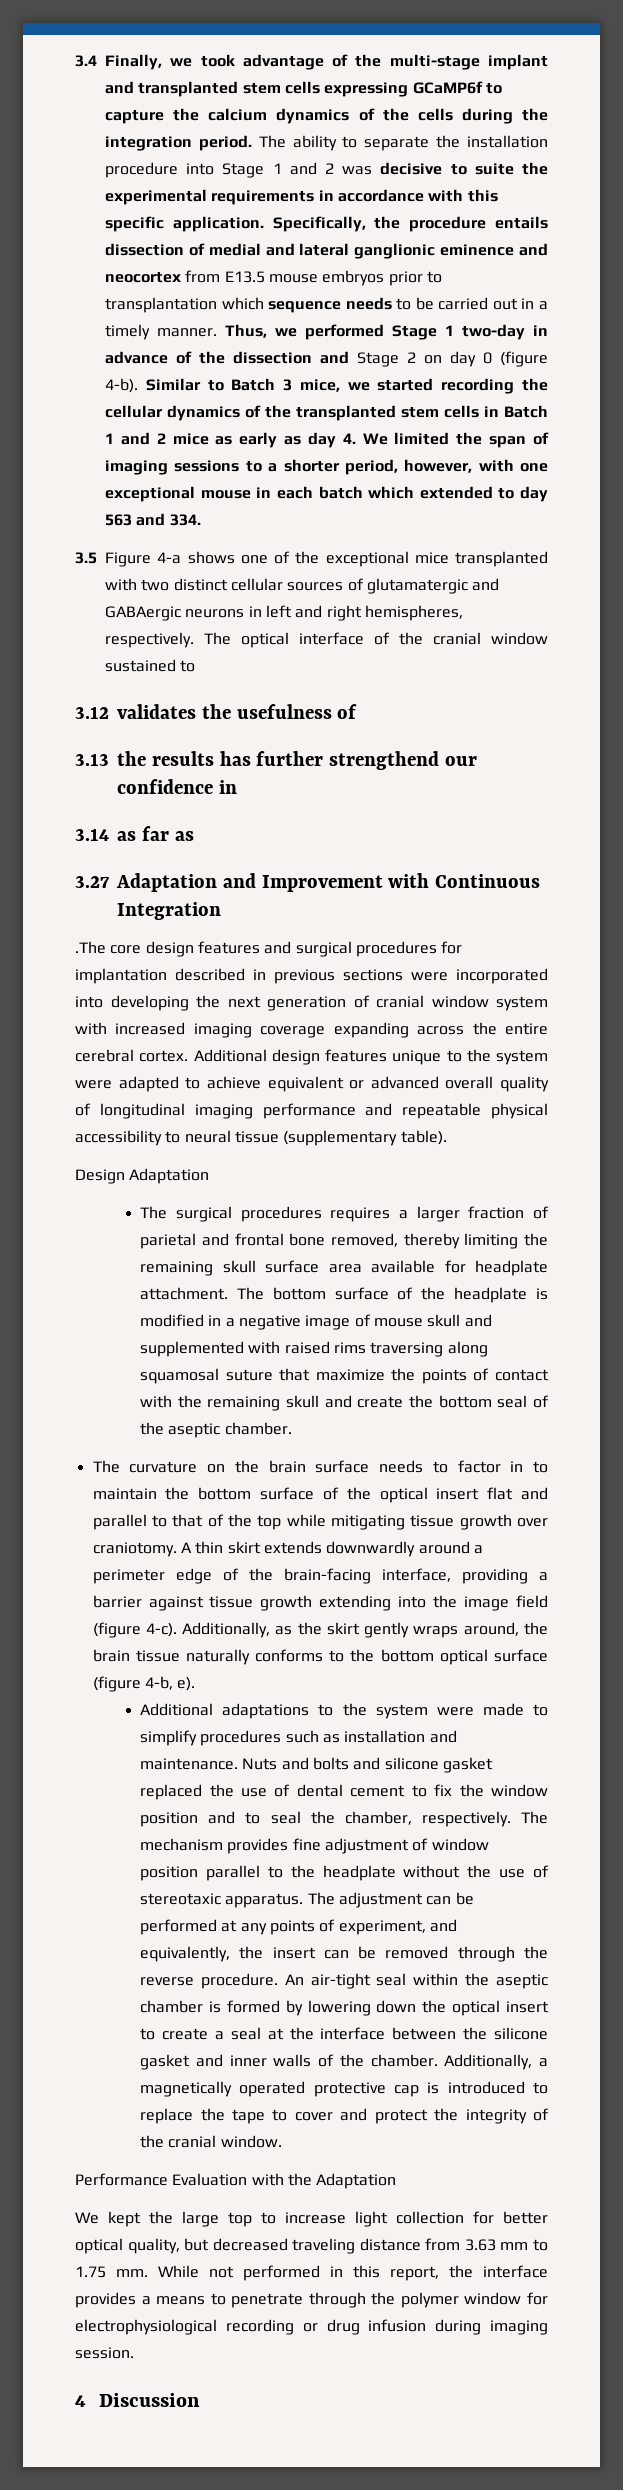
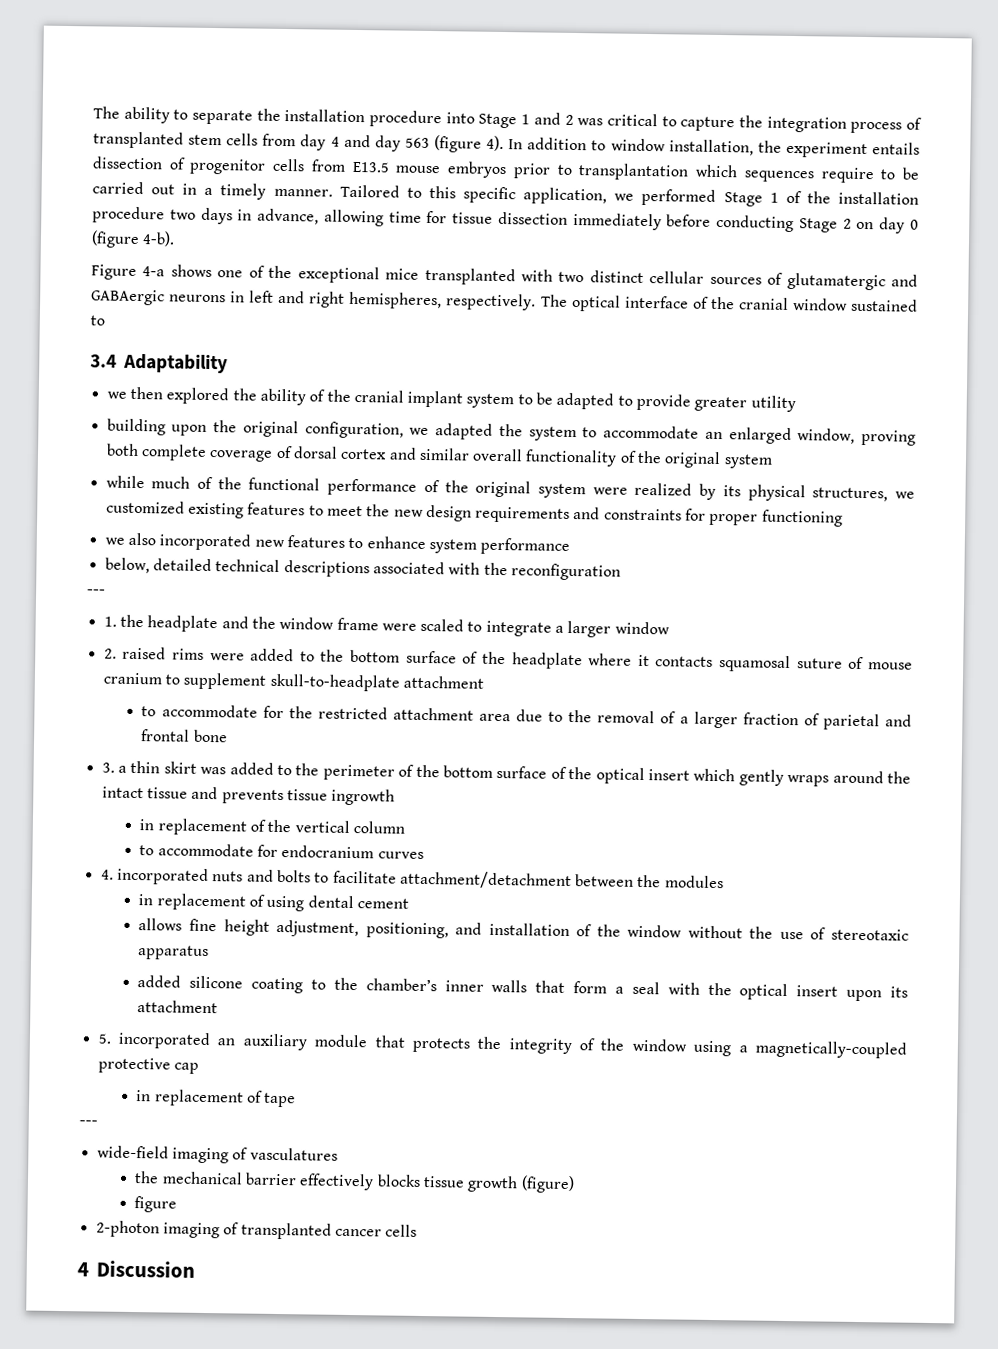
[75,54,548,70] [105,81,502,97] [105,108,548,124] [105,135,252,151] 3.4 Finally, we took advantage of the multi-stage implant and transplanted stem cells expressing GCaMP6f to capture the calcium dynamics of the cells during the integration period. -> (93, 112) none
[380,162,548,175] [105,189,498,205] [105,216,548,232] [105,243,548,259] [105,272,181,283] decisive to suite the experimental requirements in accordance with this specific application. Specifically, the procedure entails dissection of medial and lateral ganglionic eminence and neocortex -> [606,113,923,134] [93,131,920,159] [92,156,306,175] critical to capture the integration process of transplanted stem cells from day 4 and day 563 (figure 4). In addition to window installation, the experiment entails dissection of progenitor cells
[268,297,392,313] sequence needs -> [743,167,875,184] sequences require
[225,324,548,340] [105,351,349,364] Thus, we performed Stage 1 two-day in advance of the dissection and -> [339,184,920,207] [92,206,795,233] Tailored to this specific application, we performed Stage 1 of the installation procedure two days in advance, allowing time for tissue dissection immediately before conducting
[145,378,548,394] [105,405,548,421] [105,432,550,448] [105,459,548,475] [105,486,548,502] [105,513,201,526] [75,552,97,564] Similar to Batch 3 mice, we started recording the cellular dynamics of the transplanted stem cells in Batch 1 and 2 mice as early as day 4. We limited the span of imaging sessions to a shorter period, however, with one exceptional mouse in each batch which extended to day 563 and 334. // 3.5 -> (176, 239) //
[75,704,358,719] [75,751,478,770] [117,779,237,794] [75,826,194,841] [75,873,541,892] [117,902,221,920] [75,941,463,957] [75,968,548,984] [75,995,548,1011] [75,1022,548,1038] [75,1049,548,1065] [75,1076,549,1092] [75,1103,548,1119] [75,1130,447,1146] [75,1168,210,1184] [140,1206,391,1222] 3.12 validates the usefulness of // 3.13 the results has further strengthend our confidence in // 3.14 as far as // 3.27 Adaptation and Improvement with Continuous Integration // .The core design features and surgical procedures for implantation described in previous sections were incorporated into developing the next generation of cranial window system with increased imaging coverage expanding across the entire cerebral cortex. Additional design features unique to the system were adapted to achieve equivalent or advanced overall quality of longitudinal imaging performance and repeatable physical accessibility to neural tissue (supplementary table). // Design Adaptation // The surgical procedures requires -> [90,353,228,374] [106,386,796,413] [106,418,916,446] [105,443,773,469] [105,475,915,502] [105,500,843,527] [104,532,571,555] [104,557,621,581] [87,589,106,595] [103,614,670,638] [103,646,913,673] [102,672,484,692] [141,704,677,724] 3.4 Adaptability // we then explored the ability of the cranial implant system to be adapted to provide greater utility // building upon the original configuration, we adapted the system to accommodate an enlarged window, proving both complete coverage of dorsal cortex and similar overall functionality of the original system // while much of the functional performance of the original system were realized by its physical structures, we customized existing features to meet the new design requirements and constraints for proper functioning // we also incorporated new features to enhance system performance // below, detailed technical descriptions associated with the reconfiguration // --- // 1. the headplate and the window frame were scaled to integrate a larger window // 2. raised rims were added to the bottom surface of the headplate where it contacts squamosal suture of mouse cranium to supplement skull-to-headplate attachment // to accommodate for the restricted attachment area due to the removal of
[330,1233,548,1249] [140,1260,548,1276] [140,1287,549,1303] [140,1314,492,1330] [140,1341,488,1357] [140,1368,549,1384] [140,1395,550,1411] [140,1422,292,1438] [92,1460,549,1473] [92,1488,157,1500] removed, thereby limiting the remaining skull surface area available for headplate attachment. The bottom surface of the headplate is modified in a negative image of mouse skull and supplemented with raised rims traversing along squamosal suture that maximize the points of contact with the remaining skull and create the bottom seal of the aseptic chamber. // The curvature on the brain surface needs to factor in to maintain -> [101,760,415,781] // 3. a thin skirt was added to the perimeter of
[487,1487,548,1500] [92,1514,548,1530] [92,1541,483,1557] [92,1568,548,1584] [92,1595,548,1611] [92,1622,548,1638] [92,1649,548,1665] [92,1676,196,1692] [140,1703,548,1719] [140,1730,457,1746] [140,1757,494,1773] [140,1784,548,1800] [140,1811,548,1827] [140,1838,489,1854] [140,1865,396,1881] flat and parallel to that of the top while mitigating tissue growth over craniotomy. A thin skirt extends downwardly around a perimeter edge of the brain-facing interface, providing a barrier against tissue growth extending into the image field (figure 4-c). Additionally, as the skirt gently wraps around, the brain tissue naturally conforms to the bottom optical surface (figure 4-b, e). // Additional adaptations to the system were made to simplify procedures such as installation and maintenance. Nuts and bolts and silicone gasket replaced the use of dental cement to fix the window position and to seal the chamber, respectively. The mechanism provides fine adjustment of window position parallel to the headplate -> [693,768,911,787] [101,786,396,806] [139,818,406,836] [139,843,424,859] [100,867,724,890] [138,893,410,912] [138,918,683,939] which gently wraps around the intact tissue and prevents tissue ingrowth // in replacement of the vertical column // to accommodate for endocranium curves // 4. incorporated nuts and bolts to facilitate attachment/detachment between the modules // in replacement of using dental cement // allows fine height adjustment, positioning, and installation of the window
[225,1892,474,1908] [140,1919,458,1935] [140,1946,548,1962] [140,1973,548,1989] [140,2000,549,2016] [140,2027,548,2040] [140,2054,548,2070] [140,2081,548,2097] [140,2108,549,2124] [140,2135,282,2148] [75,2173,397,2189] [75,2211,548,2227] [75,2238,548,2254] [75,2265,548,2281] [75,2292,548,2308] [75,2319,548,2335] [75,2347,134,2359] apparatus. The adjustment can be performed at any points of experiment, and equivalently, the insert can be removed through the reverse procedure. An air-tight seal within the aseptic chamber is formed by lowering down the optical insert to create a seal at the interface between the silicone gasket and inner walls of the chamber. Additionally, a magnetically operated protective cap is introduced to replace the tape to cover and protect the integrity of the cranial window. // Performance Evaluation with the Adaptation // We kept the large top to increase light collection for better optical quality, but decreased traveling distance from 3.63 mm to 1.75 mm. While not performed in this report, the interface provides a means to penetrate through the polymer window for electrophysiological recording or drug infusion during imaging session. -> [138,945,210,961] [137,975,908,1002] [137,1000,219,1014] [97,1031,907,1059] [97,1057,199,1074] [136,1089,297,1108] [79,1120,98,1126] [96,1145,338,1164] [134,1171,575,1194] [134,1196,178,1213] [95,1220,418,1240] apparatus // added silicone coating to the chamber’s inner walls that form a seal with the optical insert upon its attachment // 5. incorporated an auxiliary module that protects the integrity of the window using a magnetically-coupled protective cap // in replacement of tape // --- // wide-field imaging of vasculatures // the mechanical barrier effectively blocks tissue growth (figure) // figure // 2-photon imaging of transplanted cancer cells

